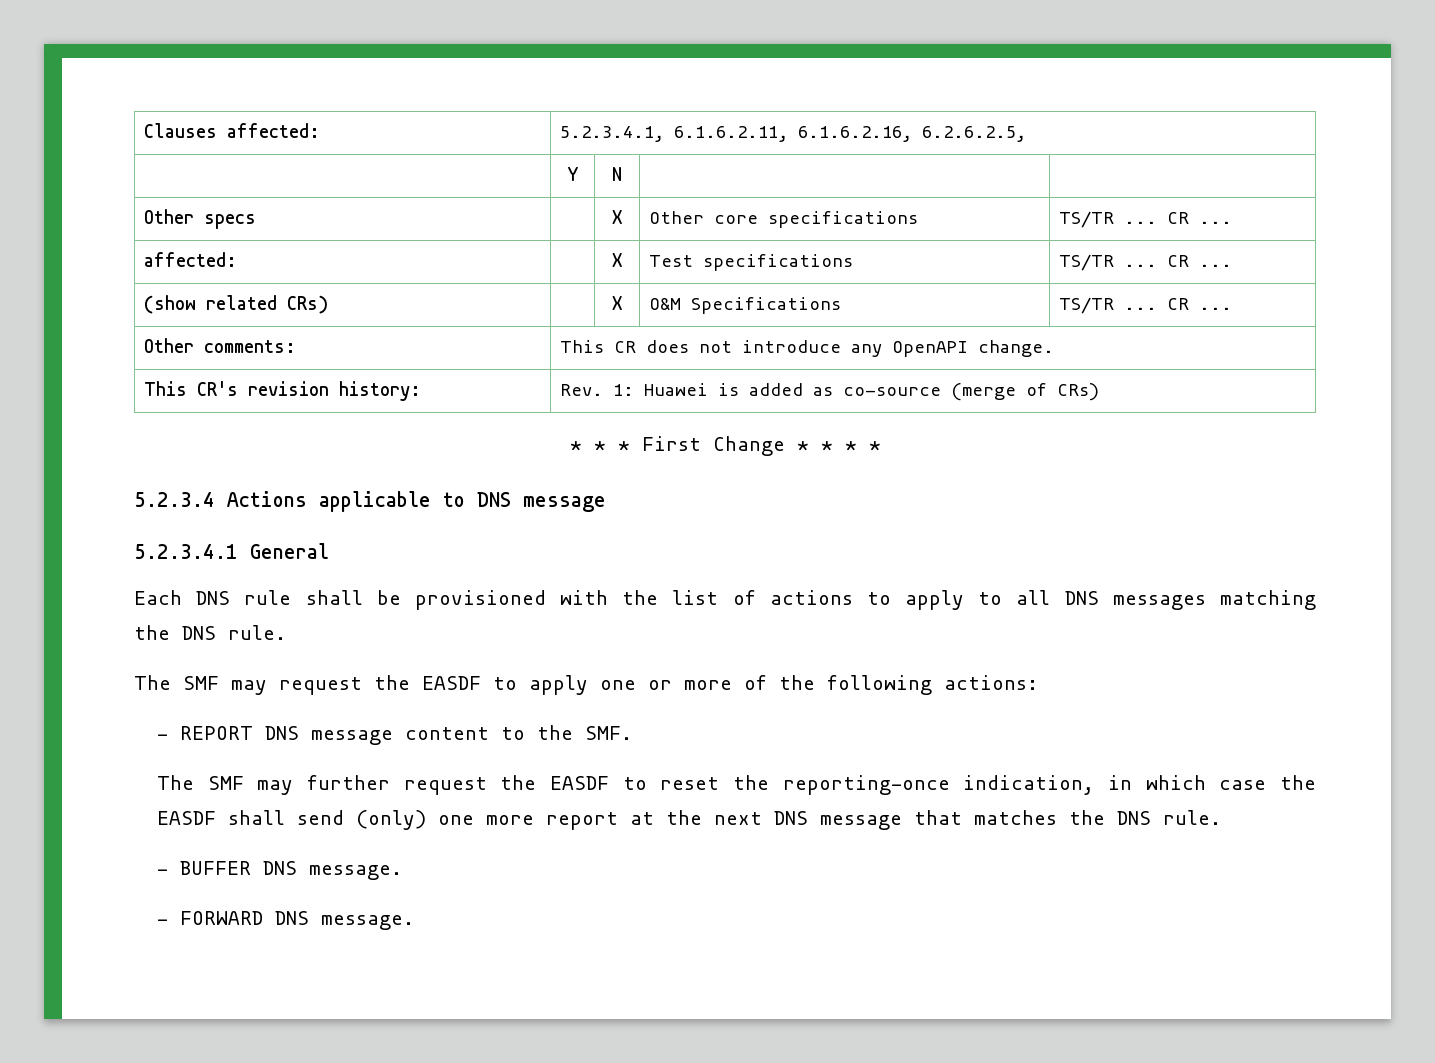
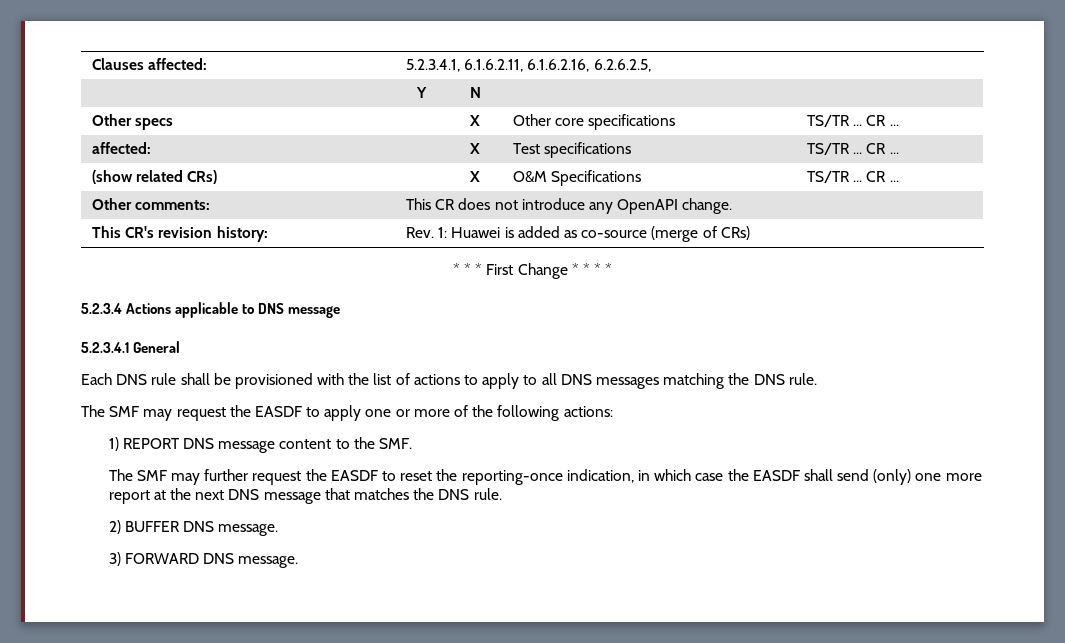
[157,734,169,740] - -> [108,437,119,451] 1)
[157,869,169,875] - -> [108,520,121,534] 2)
[157,919,169,925] - -> [108,552,121,566] 3)

